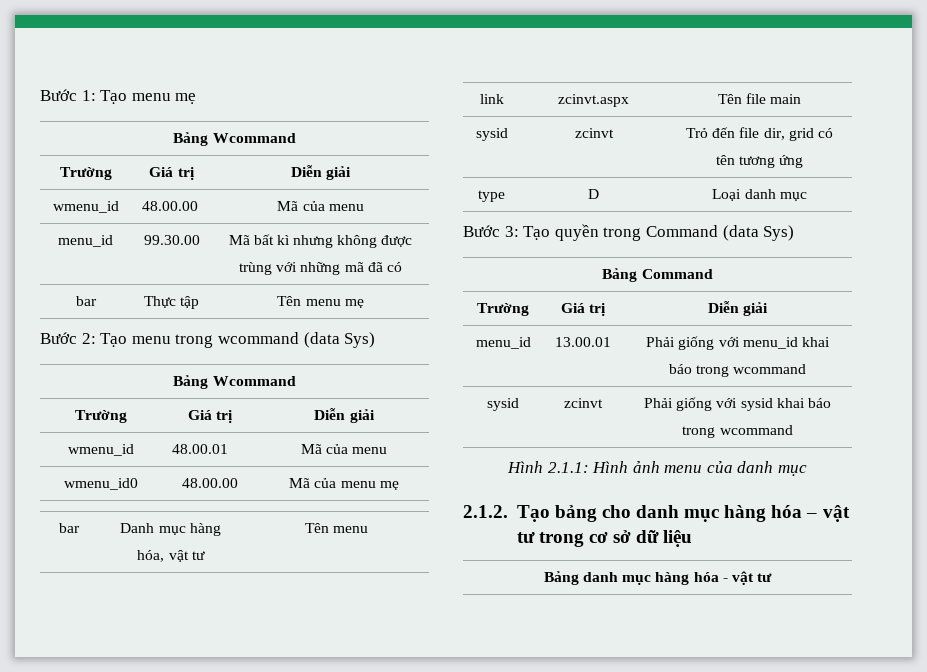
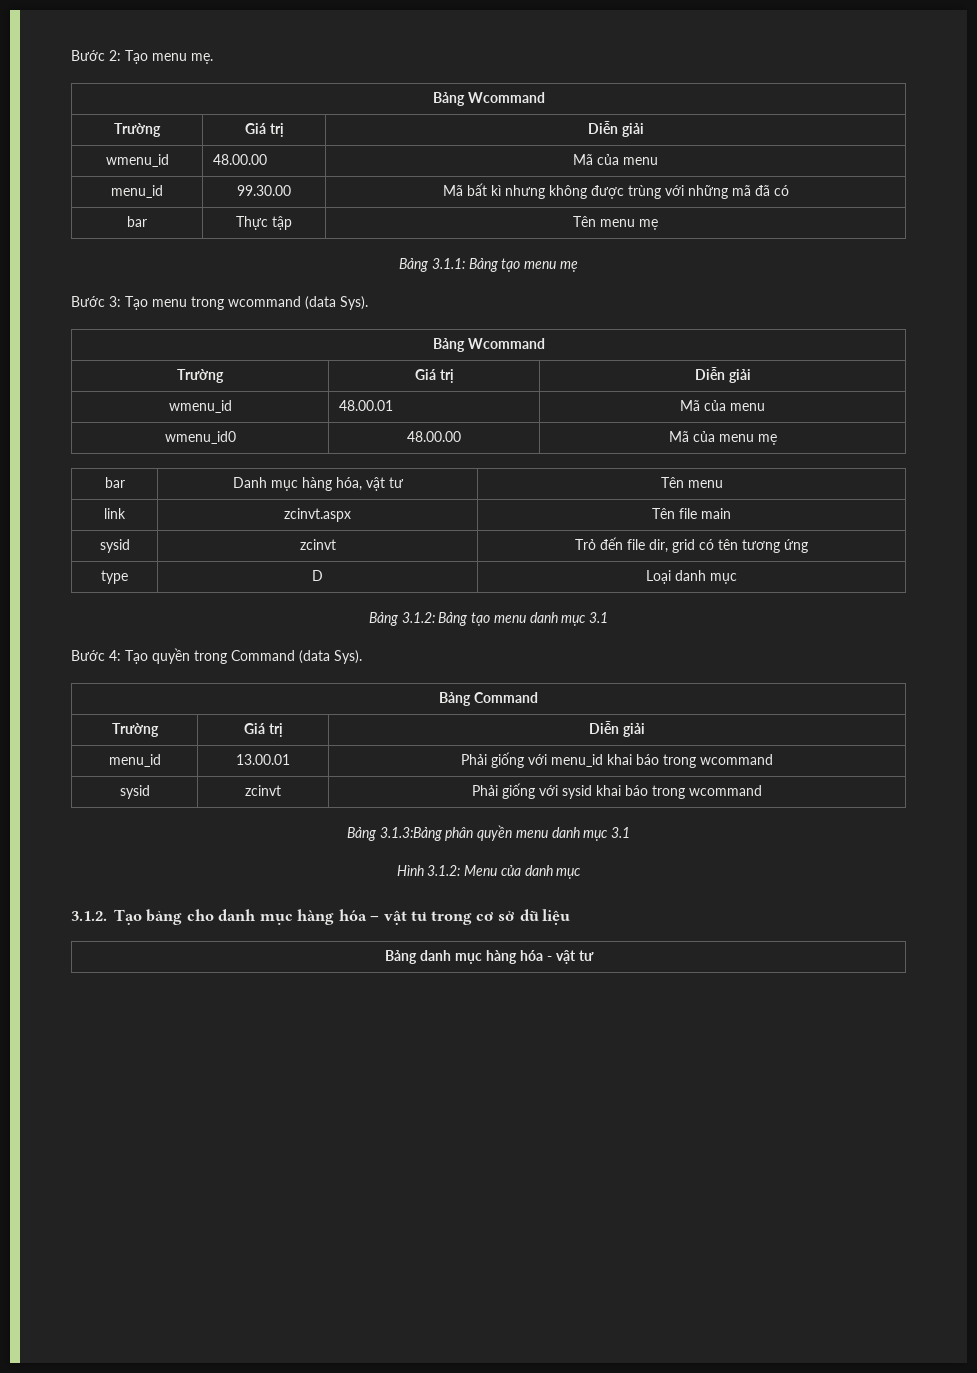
[40,89,197,104] Bước 1: Tạo menu mẹ -> [71,50,213,64] Bước 2: Tạo menu mẹ.
[40,332,96,344] // Bước 2: -> [399,258,578,272] [71,296,121,307] // Bảng 3.1.1: Bảng tạo menu mẹ // Bước 3:
[344,332,376,348] Sys) -> [340,296,368,310] Sys).
[463,225,519,237] // Bước 3: -> [368,612,609,626] [71,650,121,661] // Bảng 3.1.2: Bảng tạo menu danh mục 3.1 // Bước 4:
[763,225,795,241] Sys) -> [334,650,362,664] Sys).
[506,461,703,473] Hình 2.1.1: Hình ảnh menu -> [346,825,631,841] [396,865,498,876] Bảng 3.1.3:Bảng phân quyền menu danh mục 3.1 // Hình 3.1.2: Menu
[463,505,508,518] 2.1.2. -> [71,911,107,921] 3.1.2.

